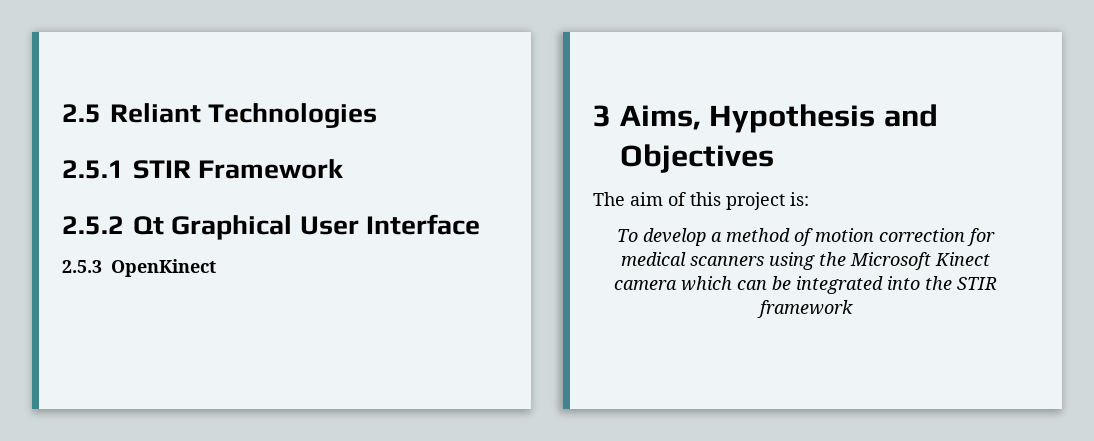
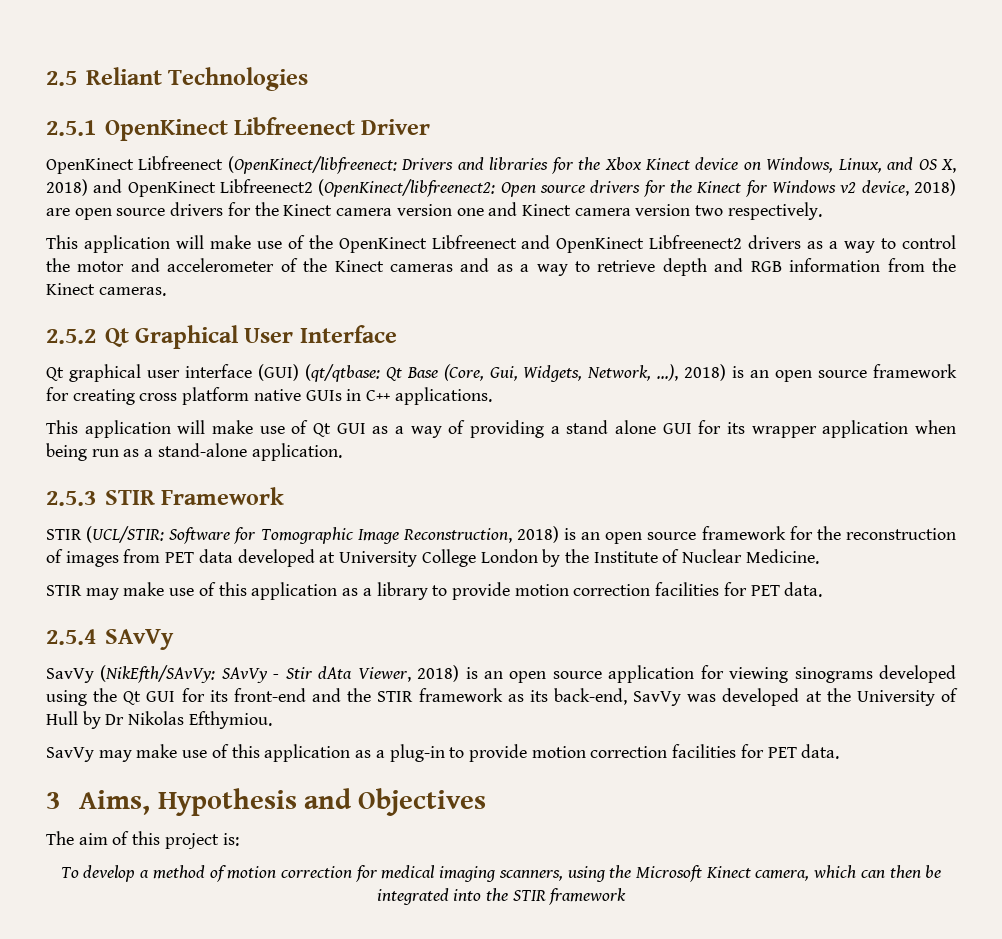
[133,159,344,179] STIR Framework -> [104,117,431,141] [46,156,956,174] [46,179,957,197] [46,202,822,220] [46,235,957,253] [46,258,957,276] [46,283,166,296] OpenKinect Libfreenect Driver // OpenKinect Libfreenect (OpenKinect/libfreenect: Drivers and libraries for the Xbox Kinect device on Windows, Linux, and OS X, 2018) and OpenKinect Libfreenect2 (OpenKinect/libfreenect2: Open source drivers for the Kinect for Windows v2 device, 2018) are open source drivers for the Kinect camera version one and Kinect camera version two respectively. // This application will make use of the OpenKinect Libfreenect and OpenKinect Libfreenect2 drivers as a way to control the motor and accelerometer of the Kinect cameras and as a way to retrieve depth and RGB information from the Kinect cameras.
[62,259,216,277] 2.5.3 OpenKinect -> [46,364,958,382] [46,387,492,405] [46,420,956,438] [46,443,342,461] [46,487,285,506] [46,526,956,544] [46,549,819,567] [46,582,823,600] [46,629,174,650] [46,665,956,683] [46,688,958,706] [46,711,272,729] [46,744,840,762] Qt graphical user interface (GUI) (qt/qtbase: Qt Base (Core, Gui, Widgets, Network, ...), 2018) is an open source framework for creating cross platform native GUIs in C++ applications. // This application will make use of Qt GUI as a way of providing a stand alone GUI for its wrapper application when being run as a stand-alone application. // 2.5.3 STIR Framework // STIR (UCL/STIR: Software for Tomographic Image Reconstruction, 2018) is an open source framework for the reconstruction of images from PET data developed at University College London by the Institute of Nuclear Medicine. // STIR may make use of this application as a library to provide motion correction facilities for PET data. // 2.5.4 SAvVy // SavVy (NikEfth/SAvVy: SAvVy - Stir dAta Viewer, 2018) is an open source application for viewing sinograms developed using the Qt GUI for its front-end and the STIR framework as its back-end, SavVy was developed at the University of Hull by Dr Nikolas Efthymiou. // SavVy may make use of this application as a plug-in to provide motion correction facilities for PET data.
[690,256,764,266] scanners -> [439,866,563,882] imaging scanners,
[614,280,677,290] camera -> [755,870,810,881] camera,
(767, 285) none -> [889,865,921,878] then

